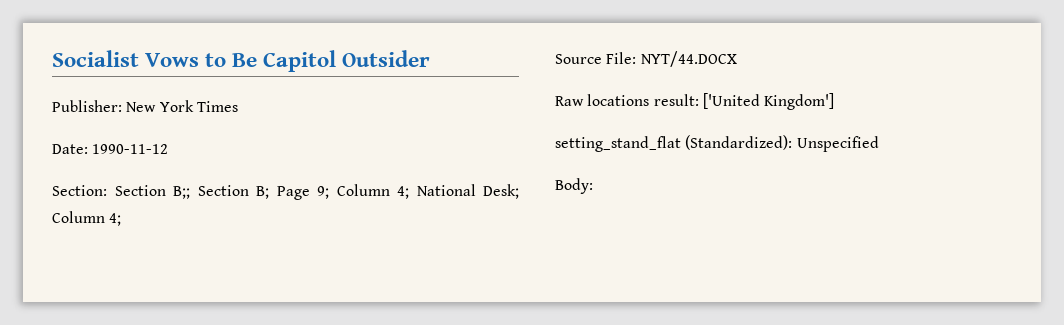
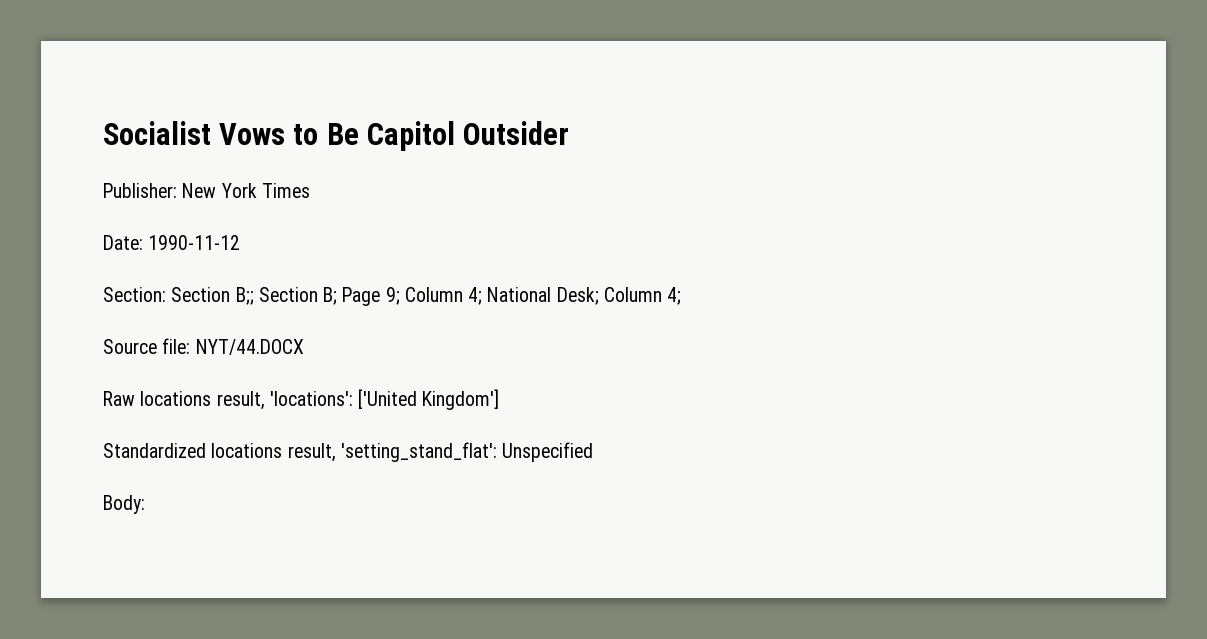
[606,52,637,64] File: -> [162,338,191,354] file:
[653,94,699,106] result: -> [216,391,353,410] result, 'locations':
[555,135,793,152] setting_stand_flat (Standardized): -> [103,442,497,462] Standardized locations result, 'setting_stand_flat':

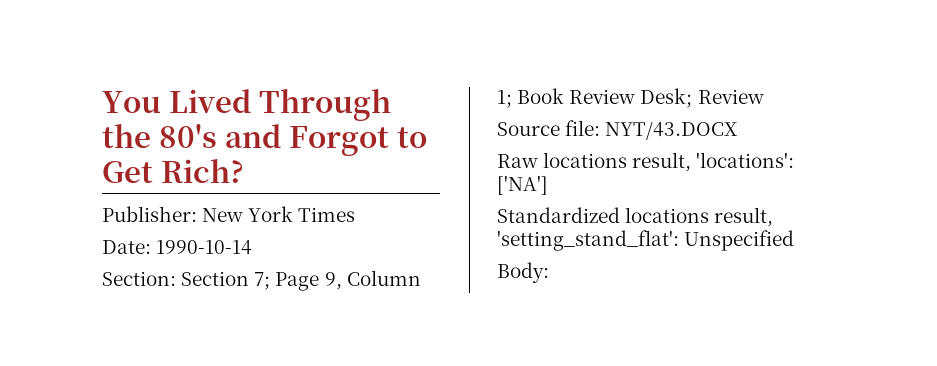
[103,121,570,151] Socialist Vows to Be Capitol Outsider -> [102,88,391,121] [102,123,427,156] [102,158,244,183] You Lived Through the 80's and Forgot to Get Rich?
[148,235,241,250] 1990-11-12 -> [156,240,253,255] 1990-10-14
[235,287,682,306] B;; Section B; Page 9; Column 4; National Desk; Column 4; -> [254,270,421,291] [497,88,764,108] 7; Page 9, Column 1; Book Review Desk; Review
[195,339,304,355] NYT/44.DOCX -> [605,122,738,140] NYT/43.DOCX
[358,389,500,410] ['United Kingdom'] -> [497,175,548,195] ['NA']

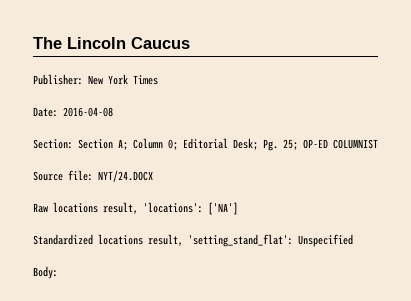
[102,88,391,121] [102,123,427,156] [102,158,244,183] You Lived Through the 80's and Forgot to Get Rich? -> [33,37,190,49] The Lincoln Caucus
[156,240,253,255] 1990-10-14 -> [63,107,113,117] 2016-04-08
[254,270,421,291] [497,88,764,108] 7; Page 9, Column 1; Book Review Desk; Review -> [118,138,378,151] A; Column 0; Editorial Desk; Pg. 25; OP-ED COLUMNIST
[605,122,738,140] NYT/43.DOCX -> [98,170,153,182] NYT/24.DOCX

